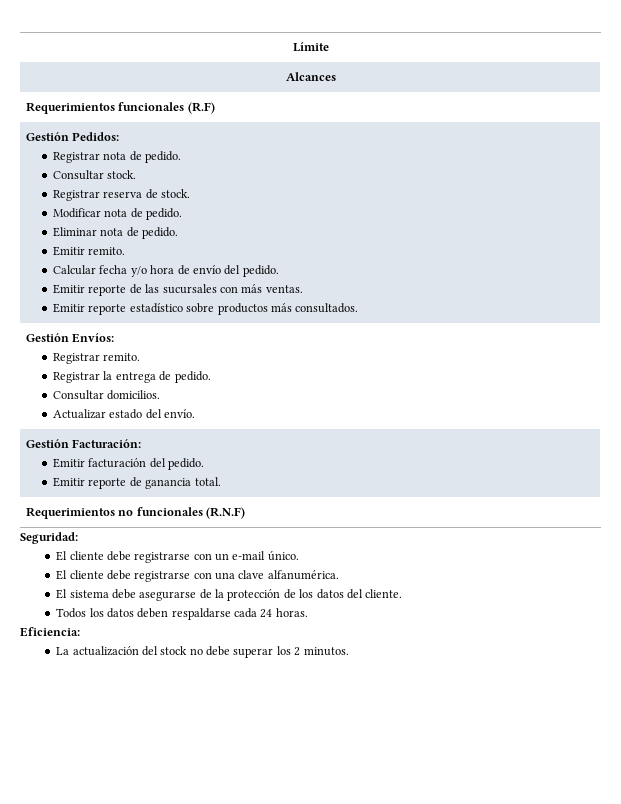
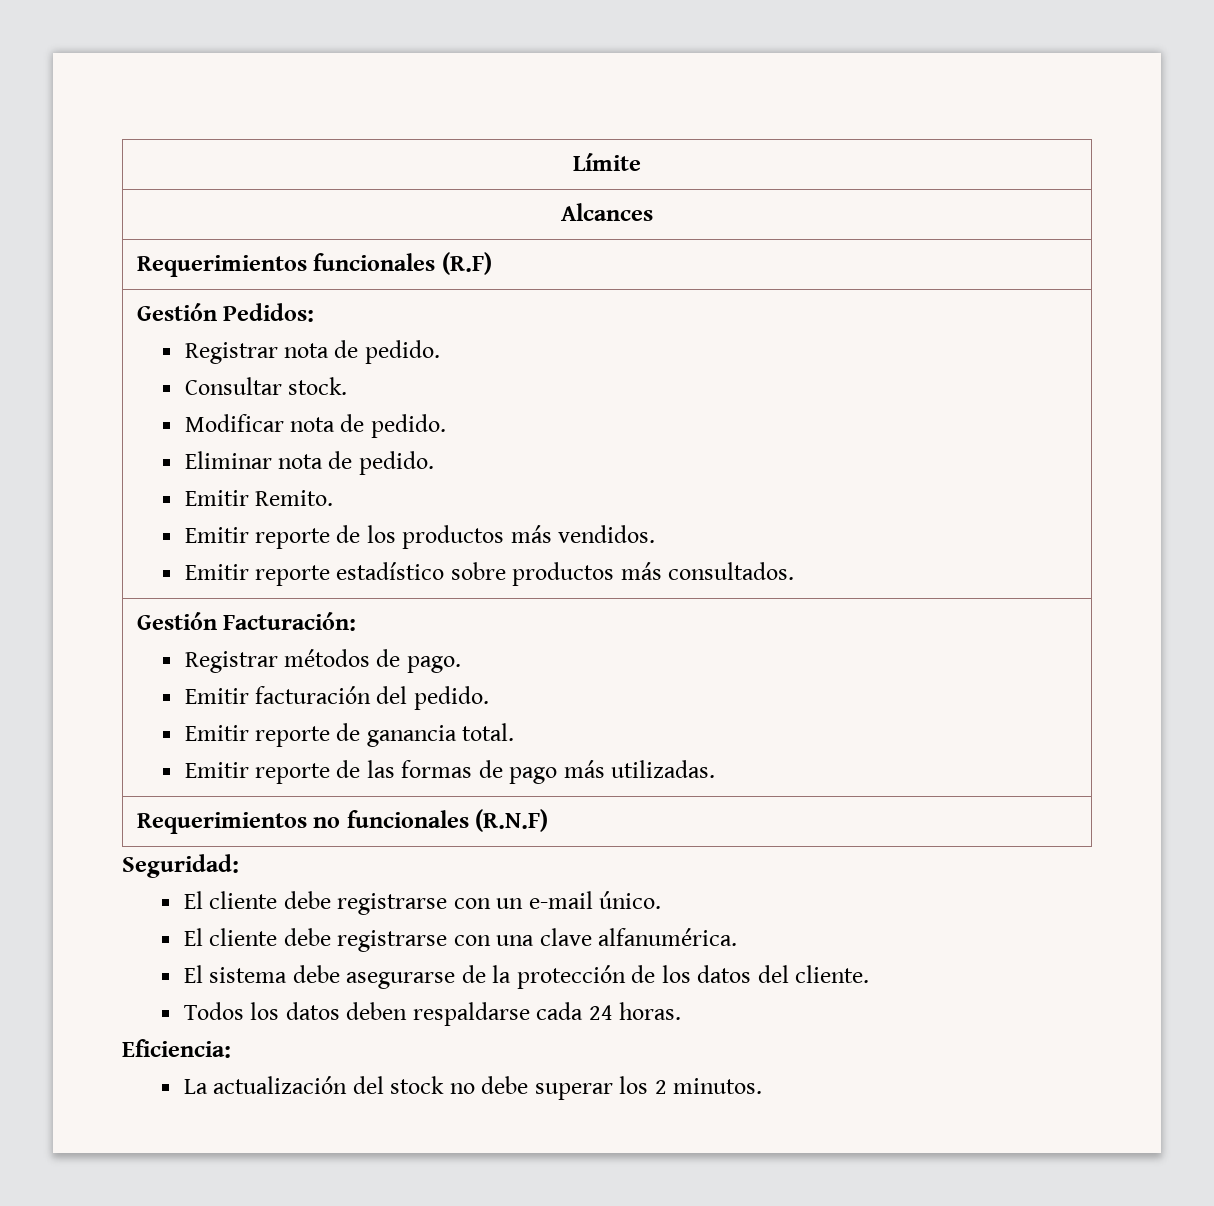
[53,189,191,201] // Registrar reserva de stock. -> (347, 386) none
[88,247,126,255] [53,265,279,277] [53,284,303,296] remito. // Calcular fecha y/o hora de envío del pedido. // Emitir reporte de las sucursales con más ventas. -> [254,490,333,506] [184,525,656,549] Remito. // Emitir reporte de los productos más vendidos.
[72,333,115,343] [53,353,141,364] [53,371,211,383] [53,390,161,400] [53,409,196,419] [25,439,142,448] Envíos: // Registrar remito. // Registrar la entrega de pedido. // Consultar domicilios. // Actualizar estado del envío. // Gestión Facturación: -> [223,612,357,631] [184,649,461,673] Facturación: // Registrar métodos de pago.
(221, 481) none -> [184,760,716,784] // Emitir reporte de las formas de pago más utilizadas.

